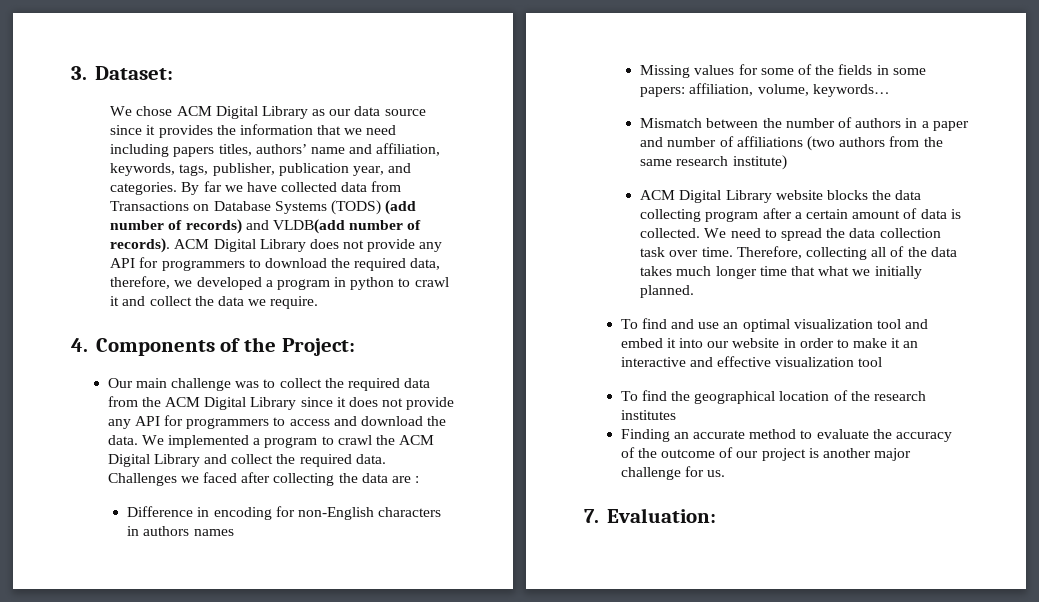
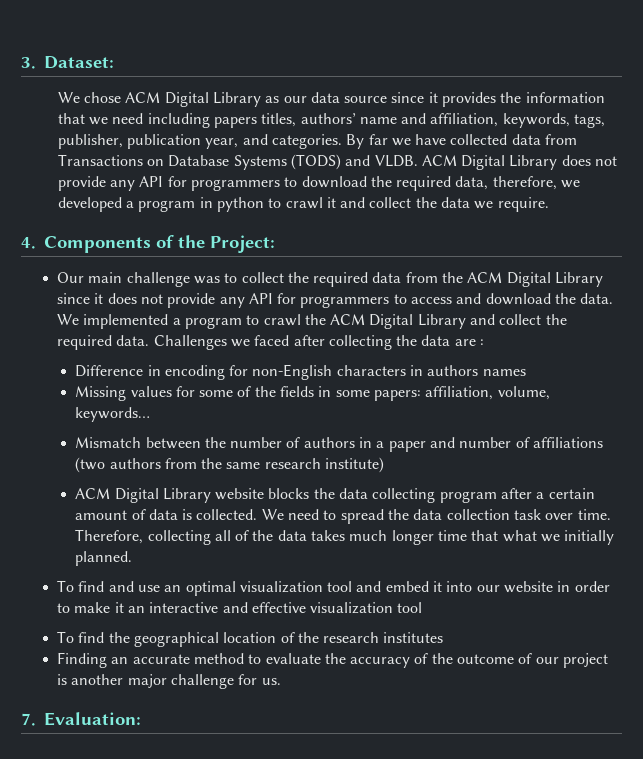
[385,200,417,215] [110,219,422,234] [110,238,171,253] (add number of records) and VLDB(add number of records). -> [345,155,418,167] and VLDB.

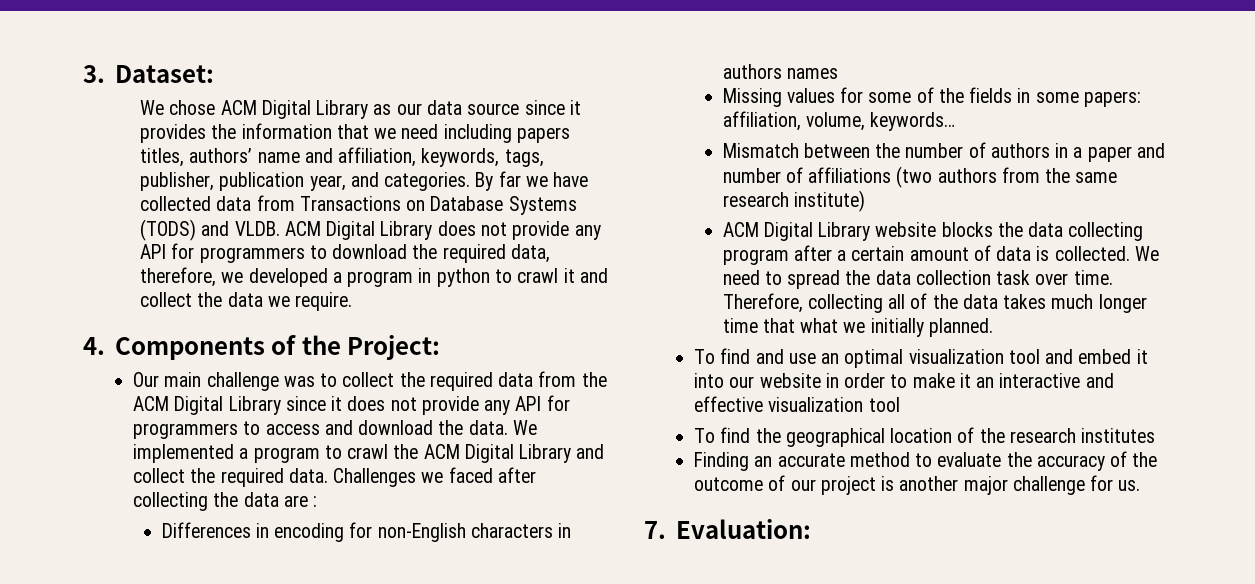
[75,365,144,377] Difference -> [161,522,251,538] Differences

